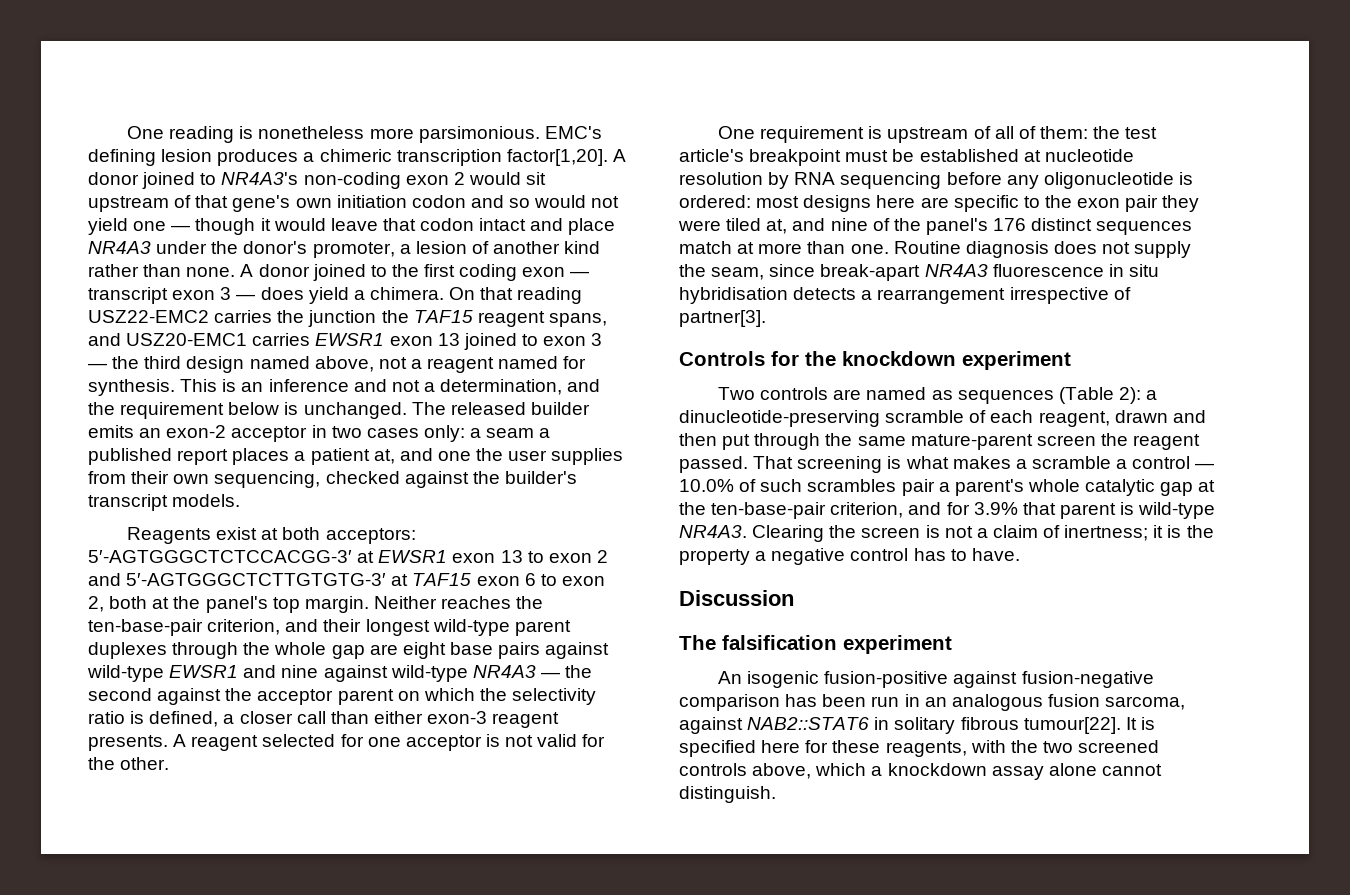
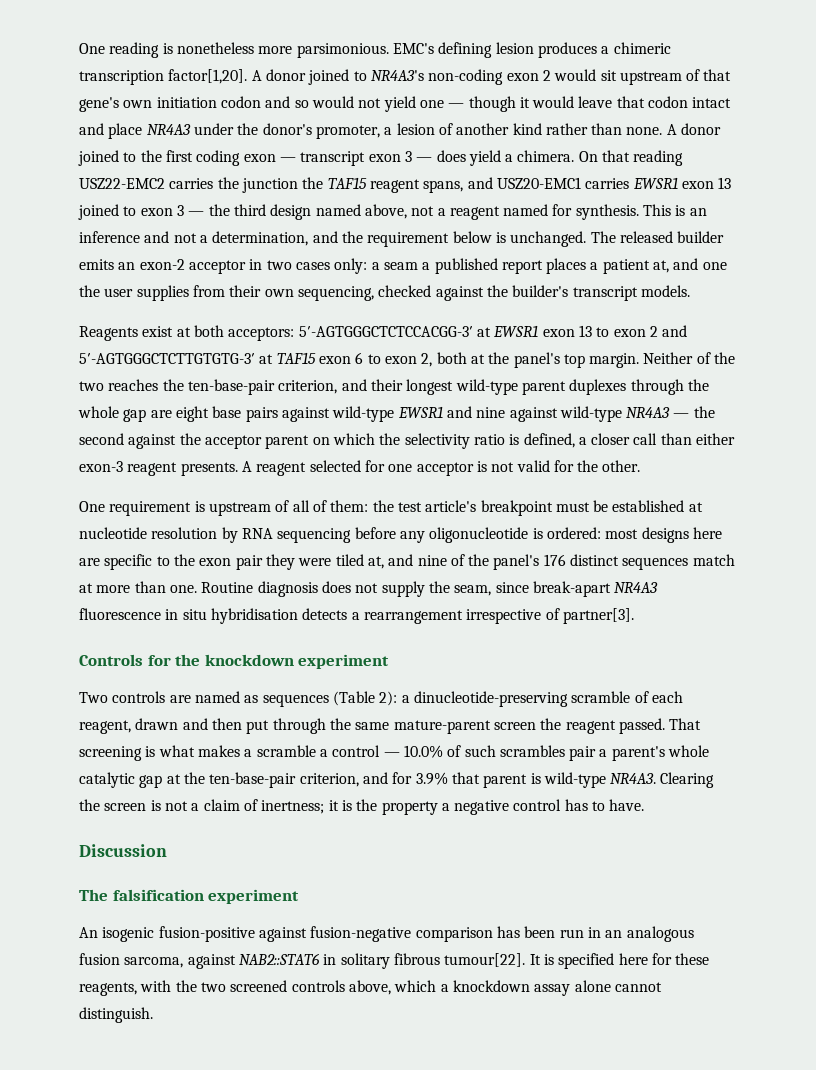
(437, 602) none -> [696,352,736,364] [79,381,104,391] of the two

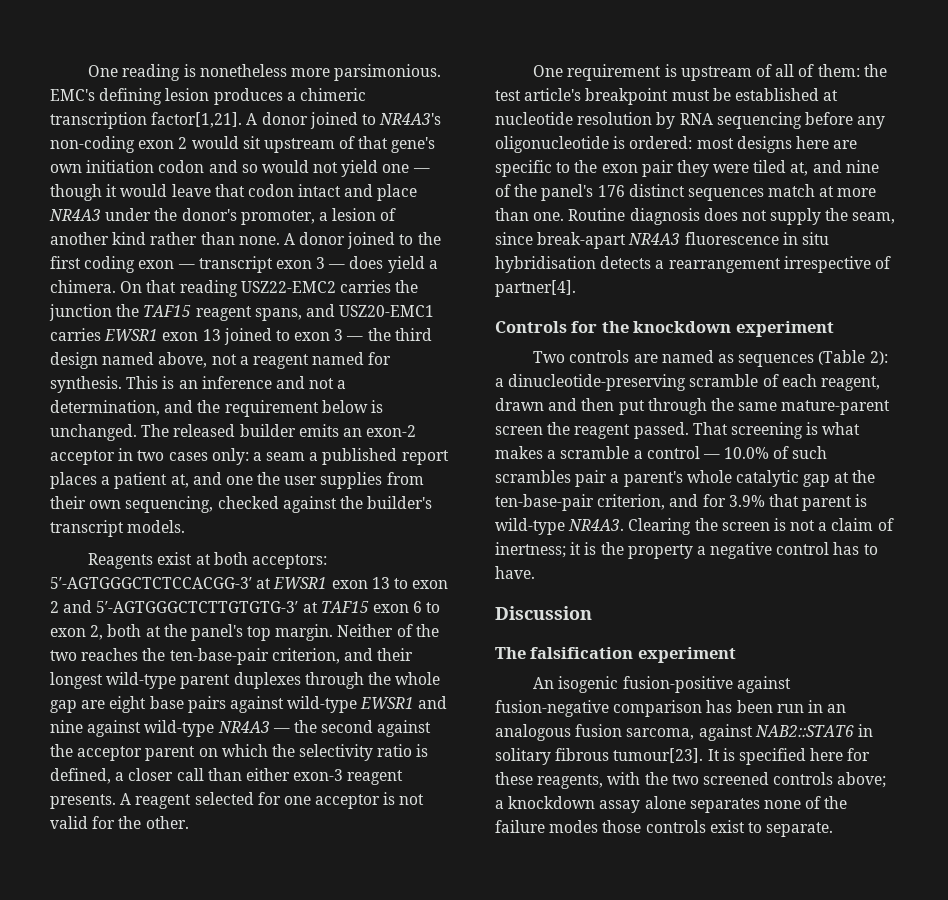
[168,69,248,84] factor[1,20]. -> [151,112,243,128] factor[1,21].
[562,608,634,624] partner[3]. -> [495,280,576,297] partner[4].
[444,953,526,967] tumour[22]. -> [613,748,704,763] tumour[23].
[348,980,437,995] above, which -> [837,772,887,788] above;
[614,982,662,992] [79,1007,153,1023] cannot distinguish. -> [689,796,848,813] [495,820,834,837] separates none of the failure modes those controls exist to separate.

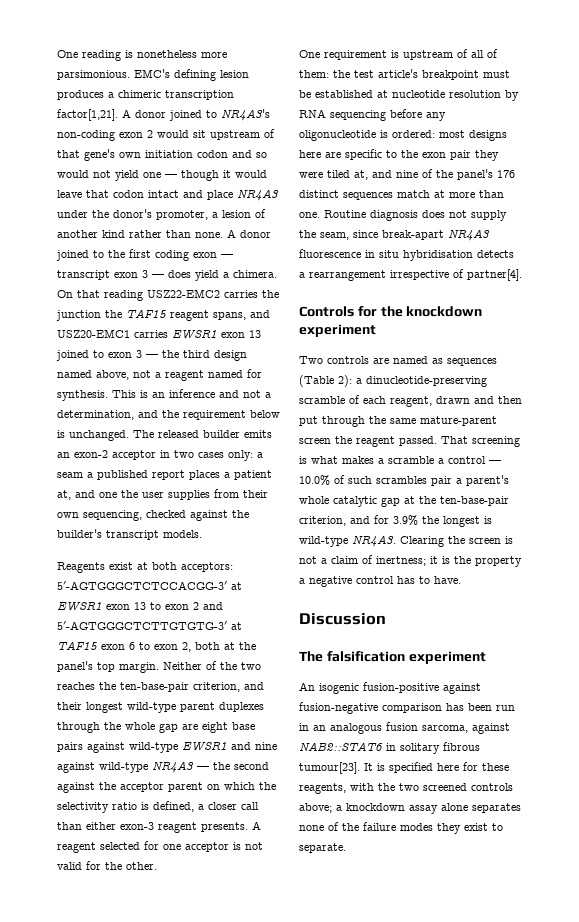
[768,494,853,511] that parent -> [422,516,480,527] the longest
[602,820,706,833] those controls -> [437,823,461,834] they

